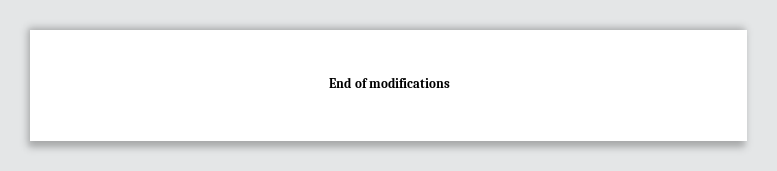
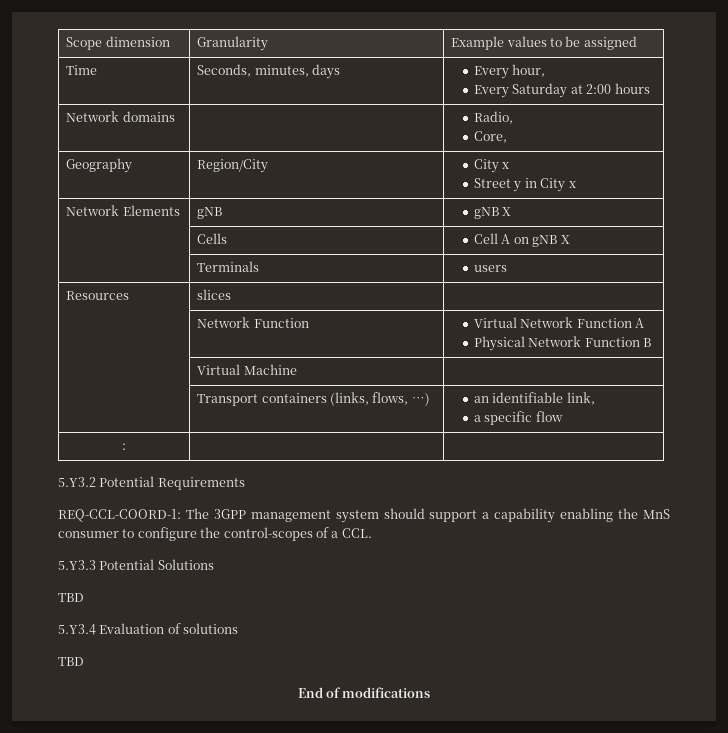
(328, 82) none -> [66,36,170,50] [197,36,269,51] [451,36,637,50] [66,65,98,75] [197,64,340,79] [474,64,546,79] [474,83,650,98] [66,111,175,122] [474,111,514,124] [474,131,508,143] [66,158,133,173] [197,159,269,173] [474,159,510,173] [474,178,576,192] [66,205,180,216] [197,207,223,219] [474,207,512,219] [197,233,228,244] [474,233,570,247] [197,261,260,272] [474,265,508,272] [66,291,130,300] [197,289,232,300] [197,317,309,328] [474,317,645,328] [474,336,652,351] [197,364,297,375] [197,392,430,406] [474,392,595,405] [474,411,563,425] [122,443,126,450] [58,476,245,490] [58,508,671,523] [58,527,372,541] [58,559,214,570] [58,593,84,602] [58,623,239,635] [58,657,84,666] Scope dimension | Granularity | Example values to be assigned // Time | Seconds, minutes, days | Every hour, // Every Saturday at 2:00 hours // Network domains | | Radio, // Core, // Geography | Region/City | City x // Street y in City x // Network Elements | gNB | gNB X // | Cells | Cell A on gNB X // | Terminals | users // Resources | slices | // | Network Function | Virtual Network Function A // Physical Network Function B // | Virtual Machine | // | Transport containers (links, flows, …) | an identifiable link, // a specific flow // : | | // 5.Y3.2 Potential Requirements // REQ-CCL-COORD-1: The 3GPP management system should support a capability enabling the MnS consumer to configure the control-scopes of a CCL. // 5.Y3.3 Potential Solutions // TBD // 5.Y3.4 Evaluation of solutions // TBD //

